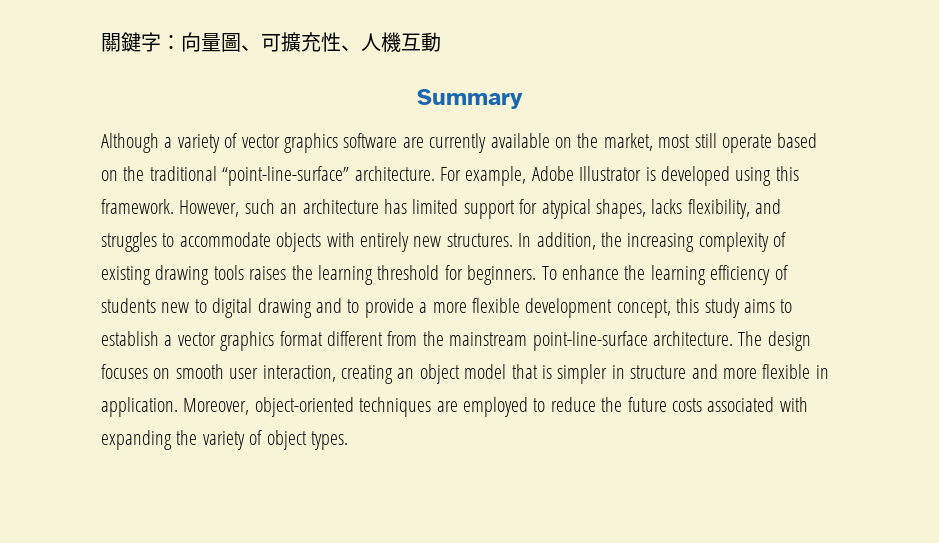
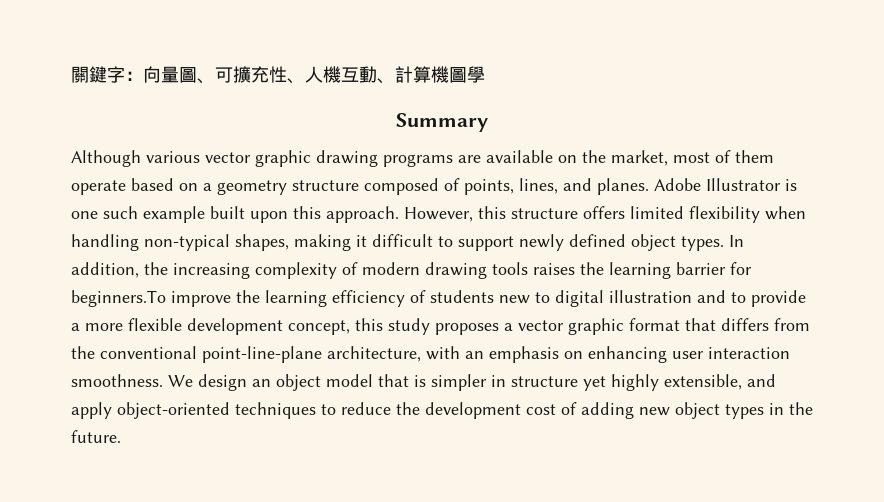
(441, 42) none -> [377,66,485,84] 、計算機圖學
[164,133,487,153] a variety of vector graphics software are currently -> [146,150,481,167] various vector graphic drawing programs are
[694,133,717,148] still -> [715,150,774,163] of them
[123,166,799,186] [101,199,782,219] [101,232,513,252] the traditional “point-line-surface” architecture. For example, Adobe Illustrator is developed using this framework. However, such an architecture has limited support for atypical shapes, lacks flexibility, and struggles to accommodate objects with entirely new structures. -> [203,178,797,195] [71,206,806,223] [71,234,724,251] a geometry structure composed of points, lines, and planes. Adobe Illustrator is one such example built upon this approach. However, this structure offers limited flexibility when handling non-typical shapes, making it difficult to support newly defined object types.
[101,266,151,285] existing -> [362,262,420,275] modern
[377,265,619,285] threshold for beginners. To enhance -> [676,262,752,275] [71,290,231,307] barrier for beginners.To improve
[257,298,312,318] drawing -> [609,290,692,303] illustration
[743,299,793,313] [101,331,811,351] [101,364,393,384] aims to establish a vector graphics format different from the mainstream point-line-surface architecture. The design focuses on smooth user interaction, creating -> [435,318,810,335] [71,346,790,363] [71,374,247,391] proposes a vector graphic format that differs from the conventional point-line-plane architecture, with an emphasis on enhancing user interaction smoothness. We design
[691,364,829,379] [101,397,808,417] [101,430,348,450] and more flexible in application. Moreover, object-oriented techniques are employed to reduce the future costs associated with expanding the variety of object types. -> [583,374,776,391] [71,402,813,419] [71,430,121,443] yet highly extensible, and apply object-oriented techniques to reduce the development cost of adding new object types in the future.

